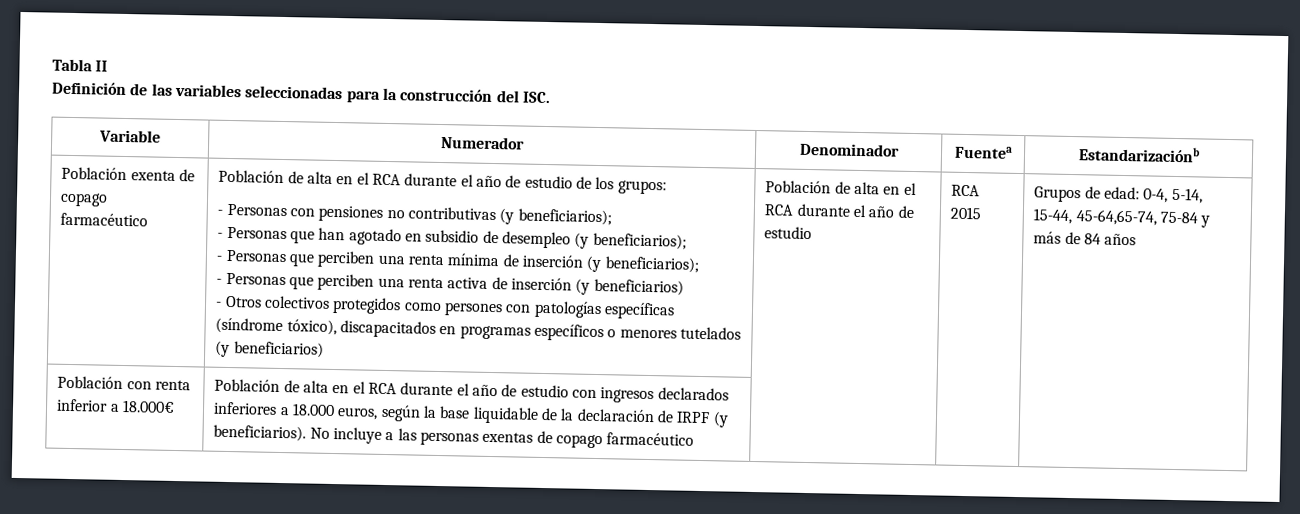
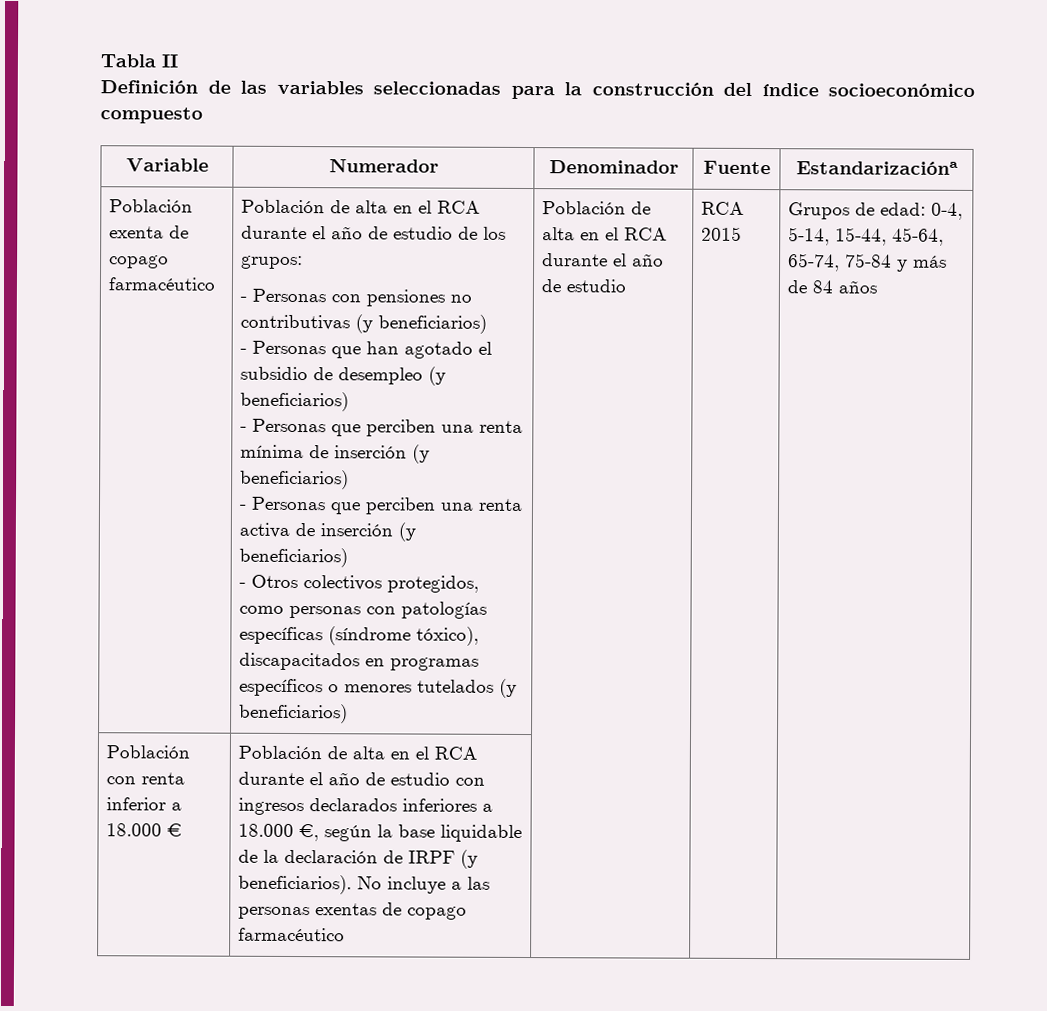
[521,91,551,104] ISC. -> [761,83,975,97] [100,107,203,124] índice socioeconómico compuesto
[953,145,1013,159] [1077,145,1200,163] Fuentea | Estandarizaciónb -> [702,160,771,175] [795,161,958,175] Fuente | Estandarizacióna
[517,208,612,226] beneficiarios); -> [378,314,488,334] beneficiarios)
[404,233,422,242] en -> [478,341,493,355] el
[592,232,687,250] beneficiarios); -> [240,391,350,412] beneficiarios)
[604,256,699,273] beneficiarios); -> [240,469,350,490] beneficiarios)
[332,296,503,317] protegidos como persones -> [387,575,480,593] [239,605,362,619] protegidos, como personas
[1075,209,1157,226] 45-64,65-74, -> [892,227,945,246] [788,253,841,272] 45-64, 65-74,
[122,400,176,413] 18.000€ -> [106,823,183,837] 18.000 €
[337,407,379,420] euros, -> [299,824,320,842] €,

